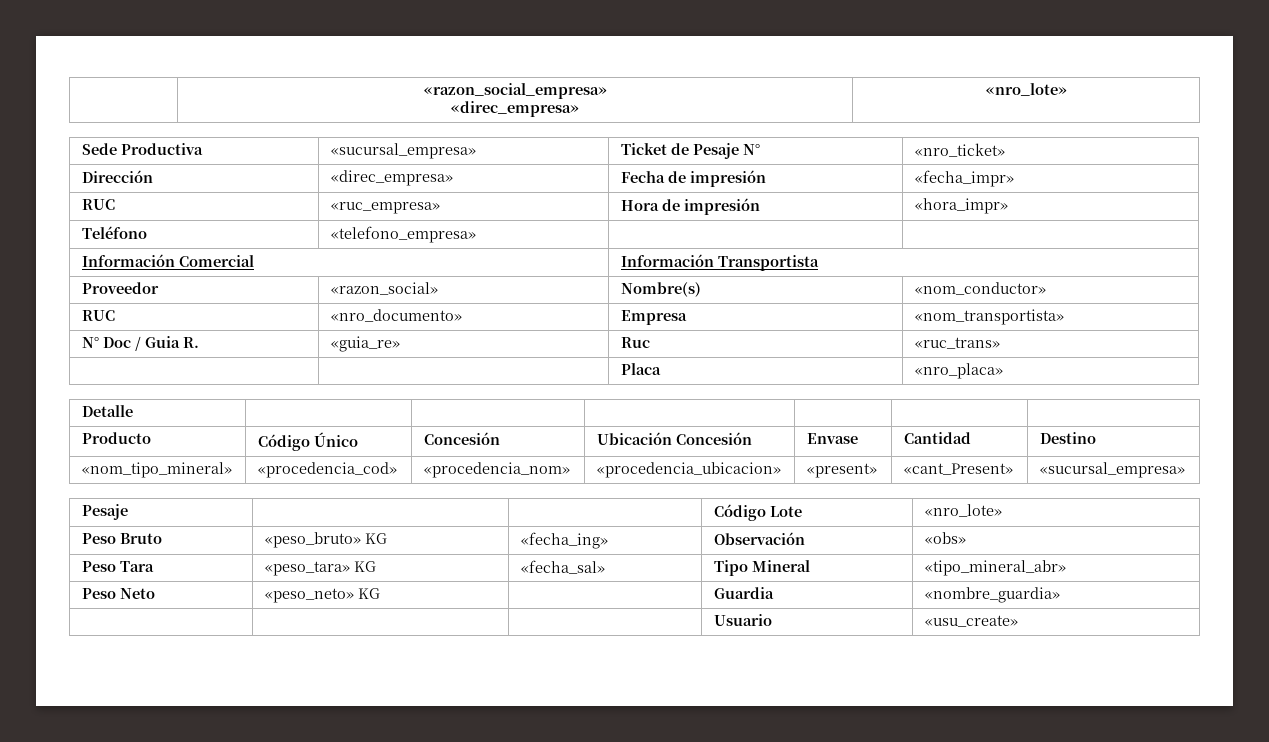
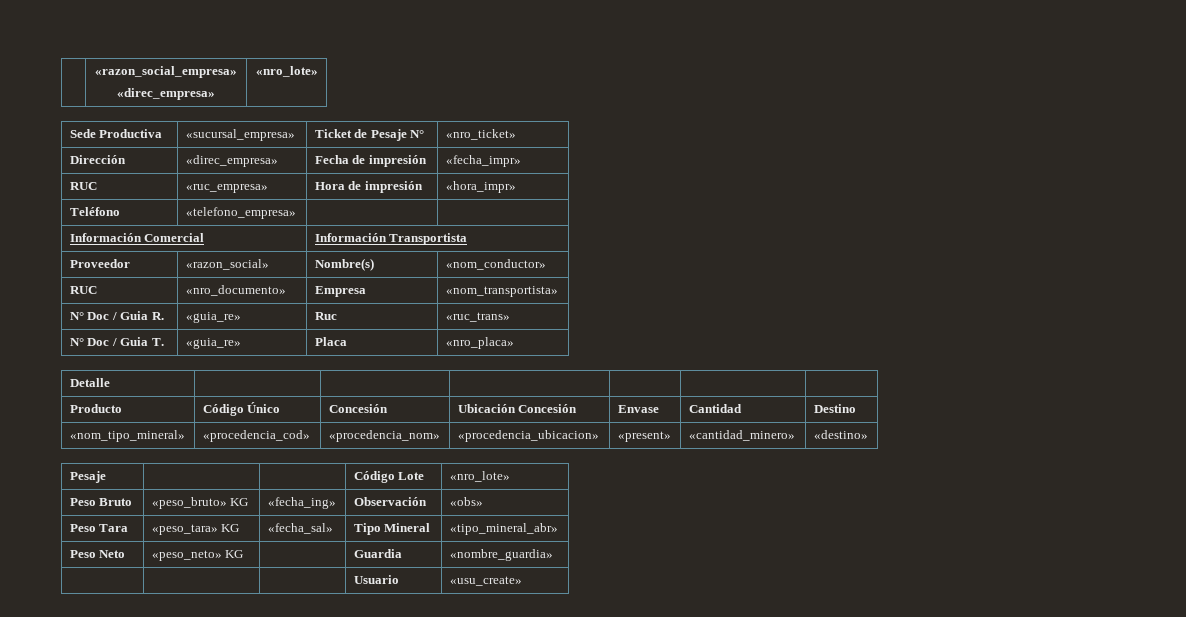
(1000, 343) | -> [69,337,164,346] [185,338,241,349] N° Doc / Guia T. | «guia_re»
[903,463,1013,475] [1039,462,1185,478] «cant_Present» | «sucursal_empresa» -> [688,430,795,441] [813,430,868,439] «cantidad_minero» | «destino»

